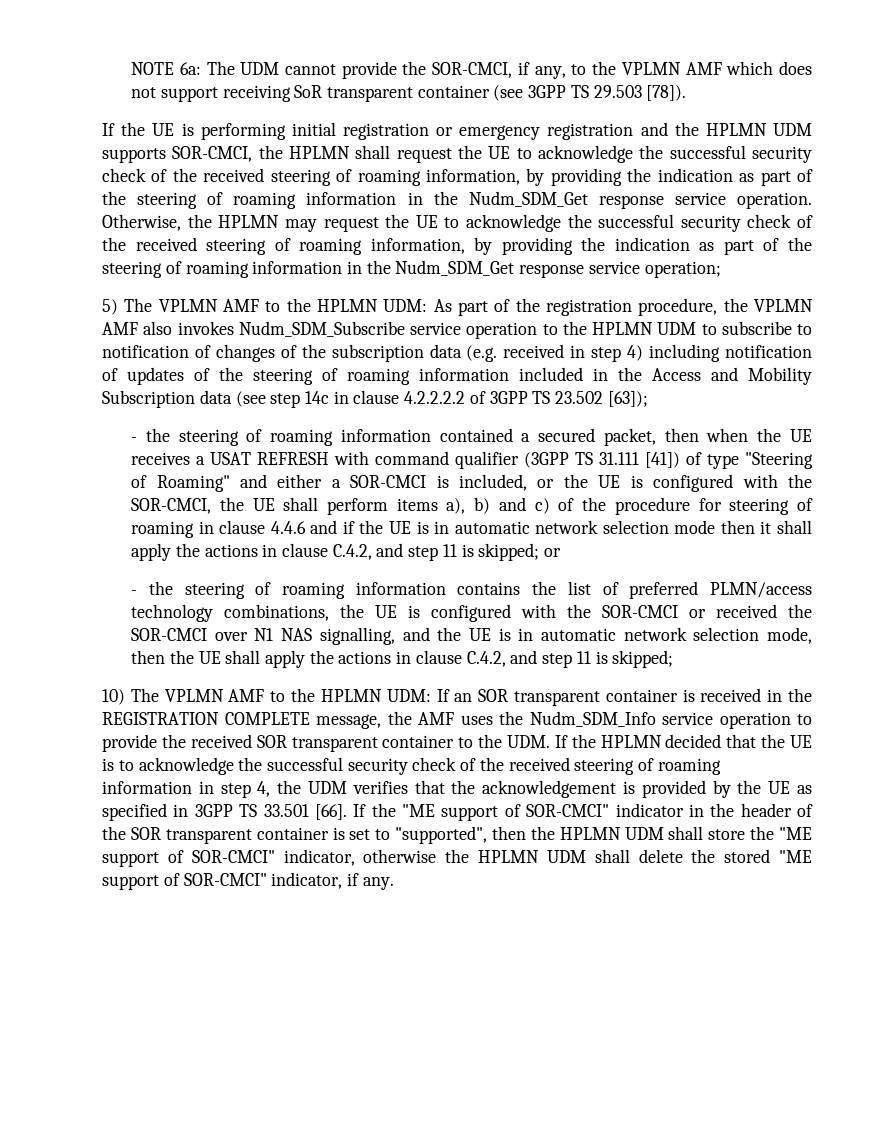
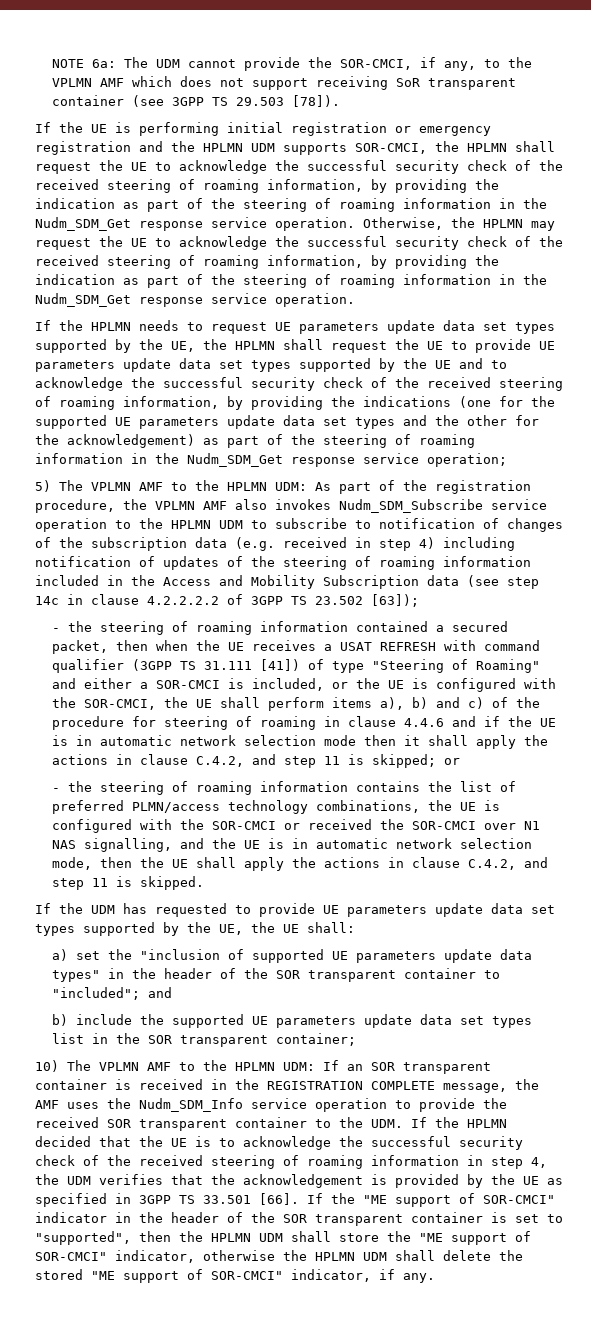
(640, 267) none -> [275,293,356,307] [35,320,556,334] [35,339,556,353] [35,358,508,372] [35,377,564,391] [35,396,556,410] [35,415,540,429] [35,434,476,448] [35,453,420,467] operation. // If the HPLMN needs to request UE parameters update data set types supported by the UE, the HPLMN shall request the UE to provide UE parameters update data set types supported by the UE and to acknowledge the successful security check of the received steering of roaming information, by providing the indications (one for the supported UE parameters update data set types and the other for the acknowledgement) as part of the steering of roaming information in the Nudm_SDM_Get response service
[612,650,674,668] skipped; -> [140,876,205,890] [35,903,556,917] [35,922,356,936] [52,949,533,963] [52,968,501,982] [52,987,173,1000] [52,1014,533,1028] [52,1033,357,1047] skipped. // If the UDM has requested to provide UE parameters update data set types supported by the UE, the UE shall: // a) set the "inclusion of supported UE parameters update data types" in the header of the SOR transparent container to "included"; and // b) include the supported UE parameters update data set types list in the SOR transparent container;

